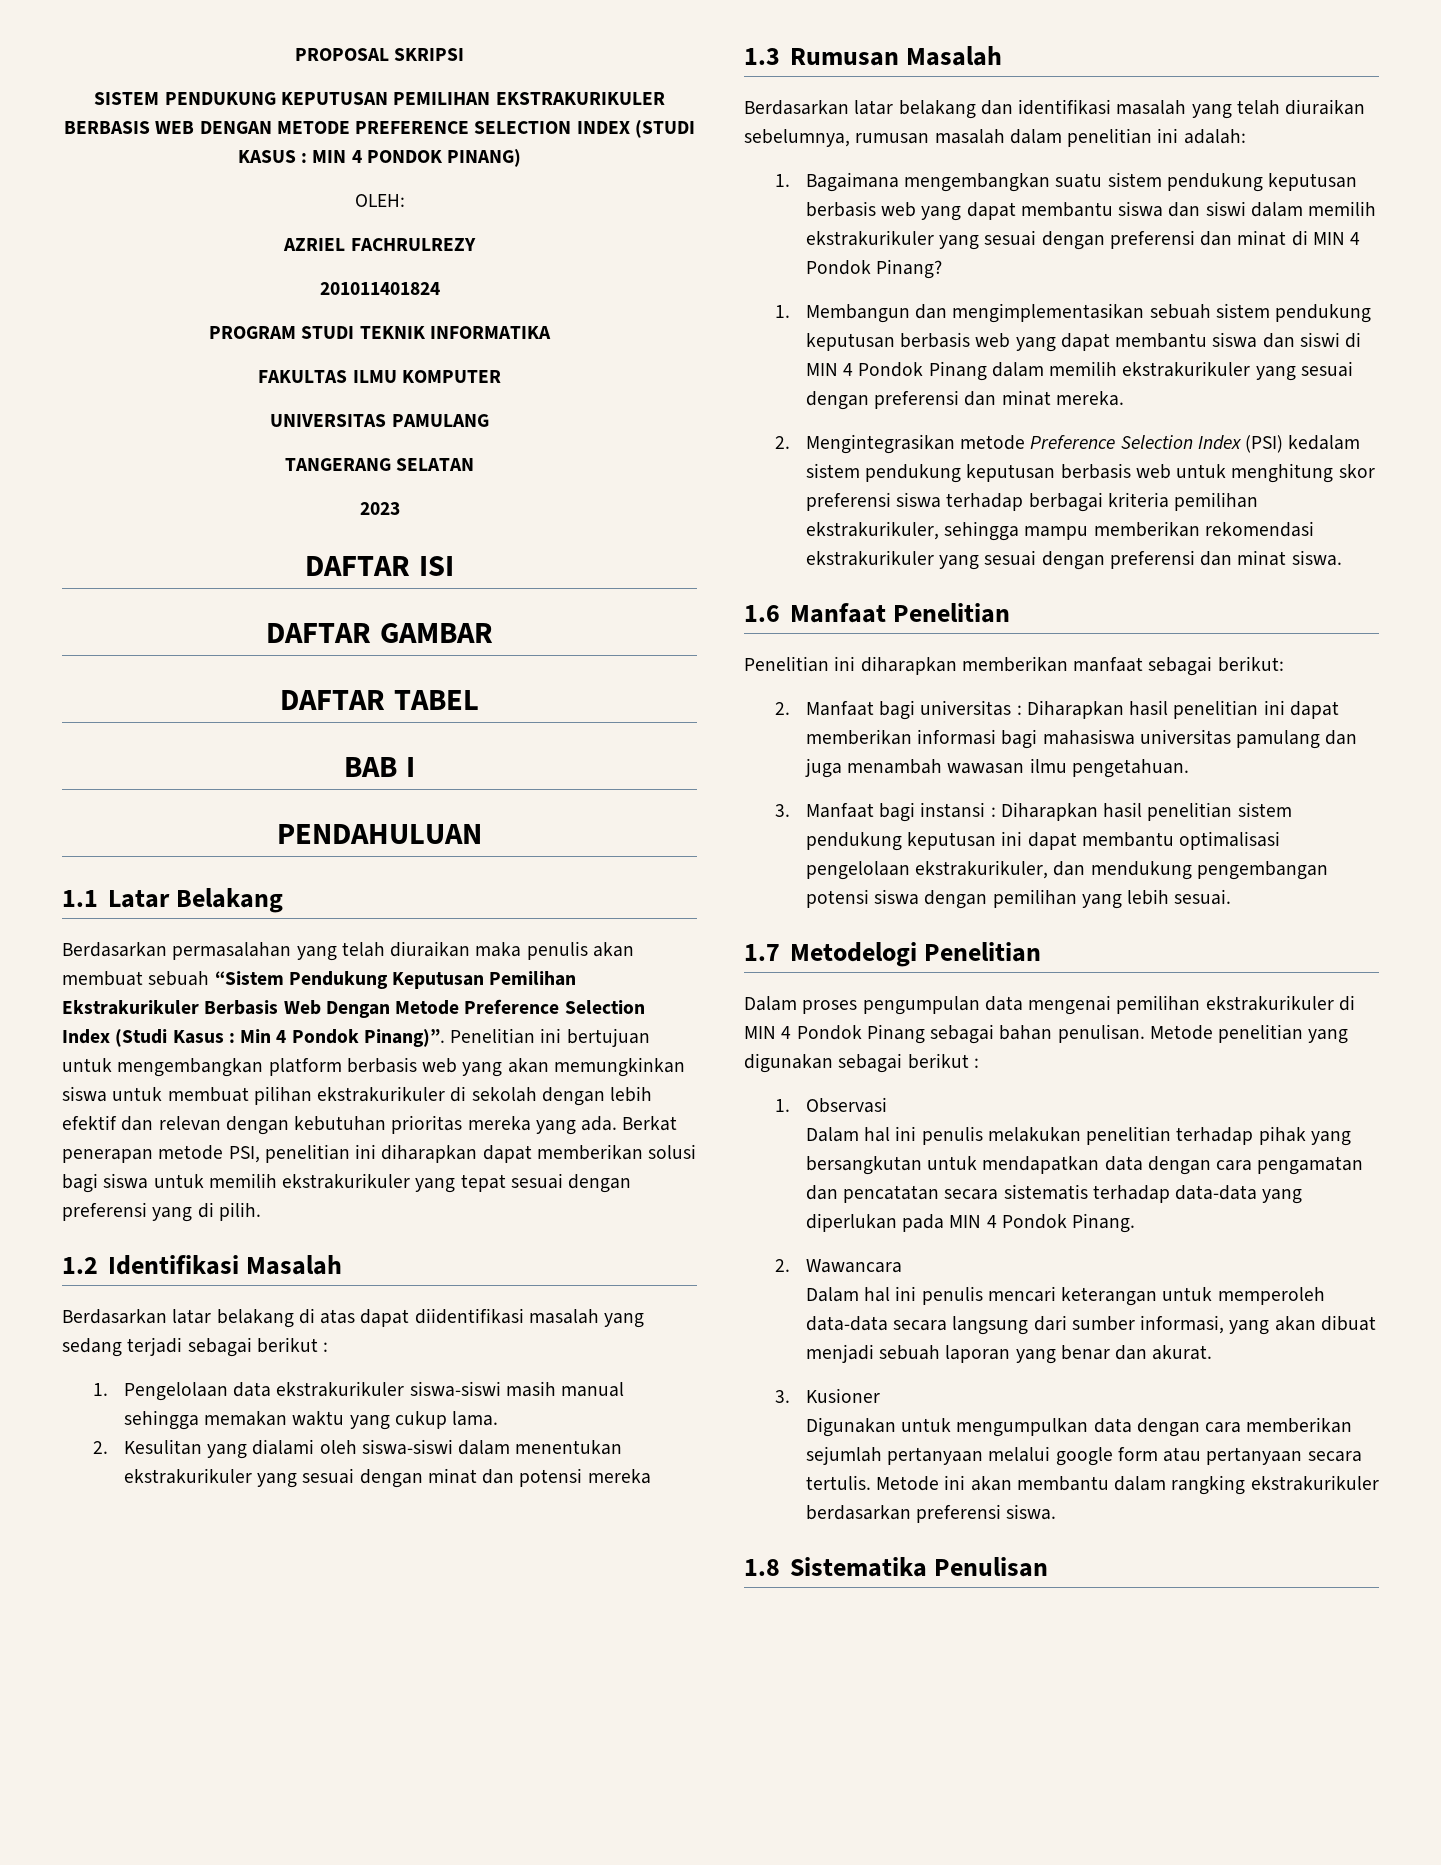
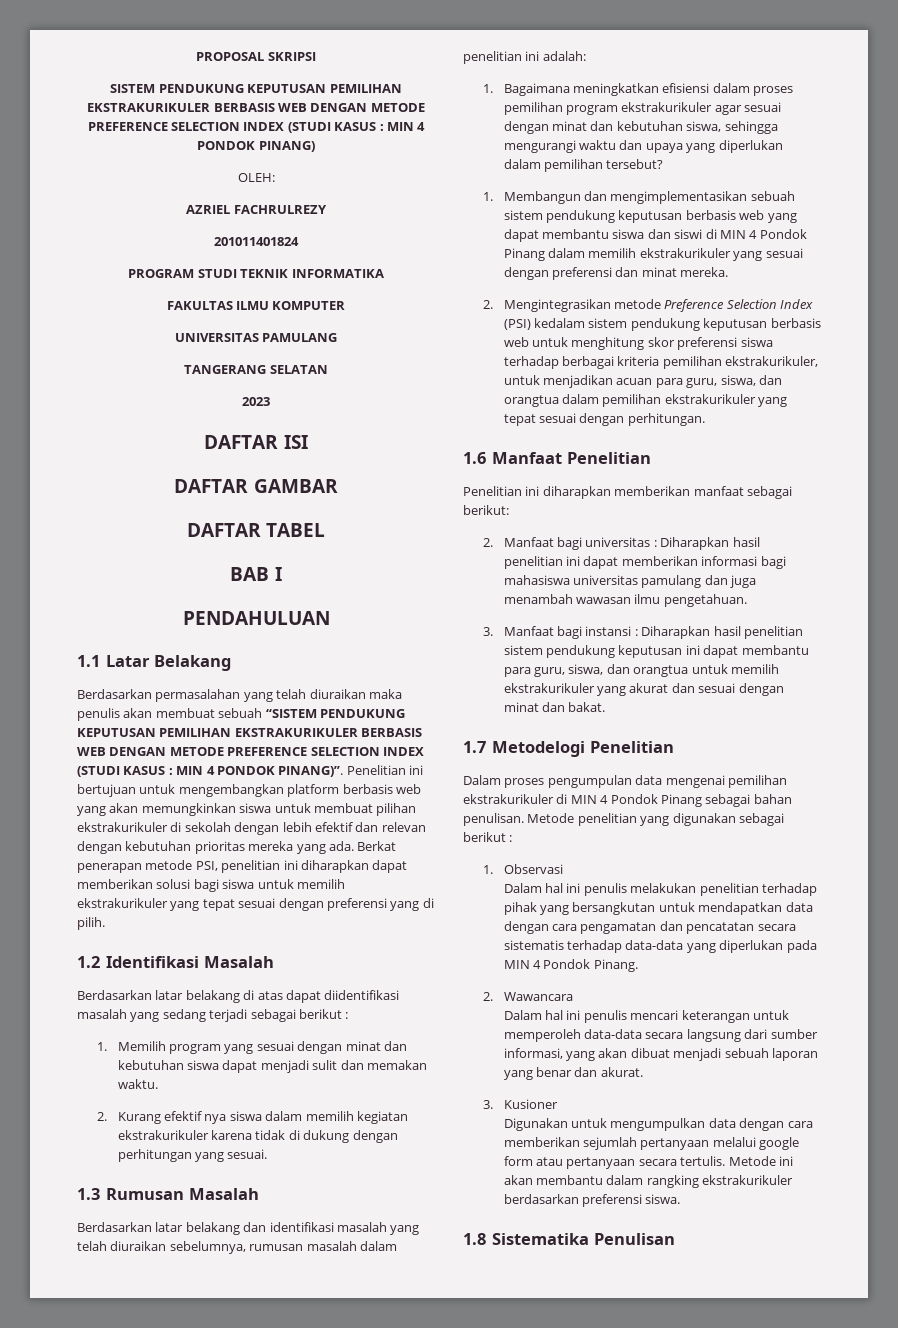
[214,971,577,989] [62,999,645,1018] [62,1029,445,1047] “Sistem Pendukung Keputusan Pemilihan Ekstrakurikuler Berbasis Web Dengan Metode Preference Selection Index (Studi Kasus : Min 4 Pondok Pinang)”. -> [265,709,405,718] [77,728,423,737] [77,747,424,756] [77,766,344,777] “SISTEM PENDUKUNG KEPUTUSAN PEMILIHAN EKSTRAKURIKULER BERBASIS WEB DENGAN METODE PREFERENCE SELECTION INDEX (STUDI KASUS : MIN 4 PONDOK PINANG)”.
[123,1381,625,1401] [123,1410,499,1430] [92,1439,623,1459] [123,1468,252,1484] Pengelolaan data ekstrakurikuler siswa-siswi masih manual sehingga memakan waktu yang cukup lama. // 2. Kesulitan yang dialami oleh siswa-siswi dalam menentukan ekstrakurikuler -> [117,1041,222,1054] Memilih program
[519,1468,651,1487] potensi mereka -> [117,1060,427,1073] [117,1079,158,1089] [97,1111,408,1124] [117,1130,398,1143] [117,1149,268,1162] kebutuhan siswa dapat menjadi sulit dan memakan waktu. // 2. Kurang efektif nya siswa dalam memilih kegiatan ekstrakurikuler karena tidak di dukung dengan perhitungan yang sesuai.
[904,172,1358,192] [805,201,1377,221] [805,230,1361,250] [805,259,943,279] mengembangkan suatu sistem pendukung keputusan berbasis web yang dapat membantu siswa dan siswi dalam memilih ekstrakurikuler yang sesuai dengan preferensi dan minat di MIN 4 Pondok Pinang? -> [573,83,794,96] [503,102,782,115] [503,121,778,134] [503,140,783,153] [503,159,664,172] meningkatkan efisiensi dalam proses pemilihan program ekstrakurikuler agar sesuai dengan minat dan kebutuhan siswa, sehingga mengurangi waktu dan upaya yang diperlukan dalam pemilihan tersebut?
[944,521,1314,541] [805,550,1342,570] sehingga mampu memberikan rekomendasi ekstrakurikuler yang sesuai dengan preferensi dan minat siswa. -> [503,375,782,388] [503,394,788,407] [503,413,705,426] untuk menjadikan acuan para guru, siswa, dan orangtua dalam pemilihan ekstrakurikuler yang tepat sesuai dengan perhitungan.
[1179,831,1281,850] [805,860,1328,880] [805,889,1232,909] optimalisasi pengelolaan ekstrakurikuler, dan mendukung pengembangan potensi siswa dengan pemilihan yang lebih sesuai. -> [503,664,779,677] [503,683,784,696] [503,702,606,712] para guru, siswa, dan orangtua untuk memilih ekstrakurikuler yang akurat dan sesuai dengan minat dan bakat.

